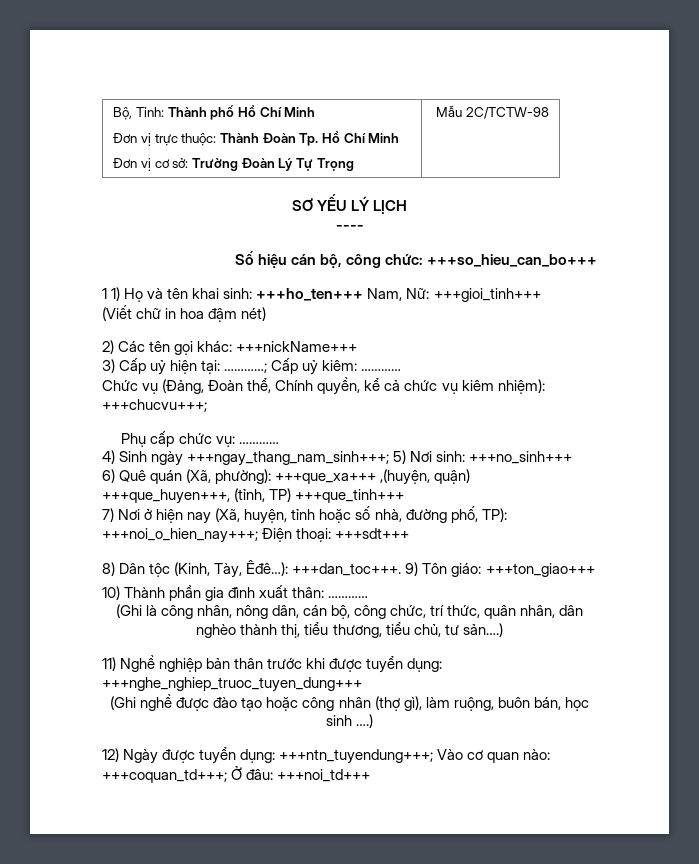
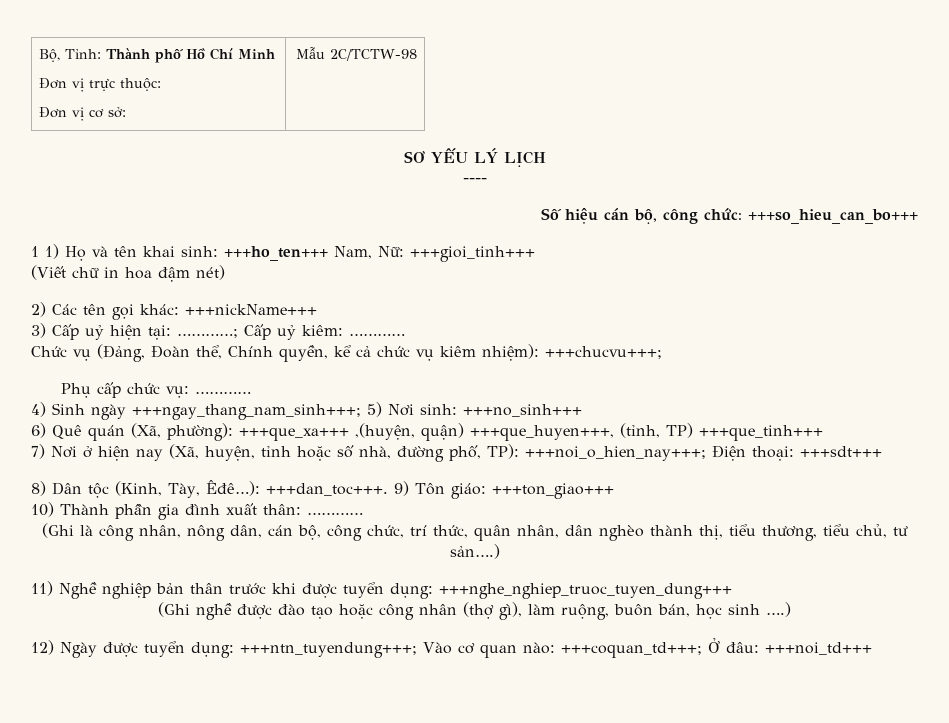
[220,131,400,146] Thành Đoàn Tp. Hồ Chí Minh -> (162, 84) none
[192,158,354,171] Trường Đoàn Lý Tự Trọng -> (127, 112) none

